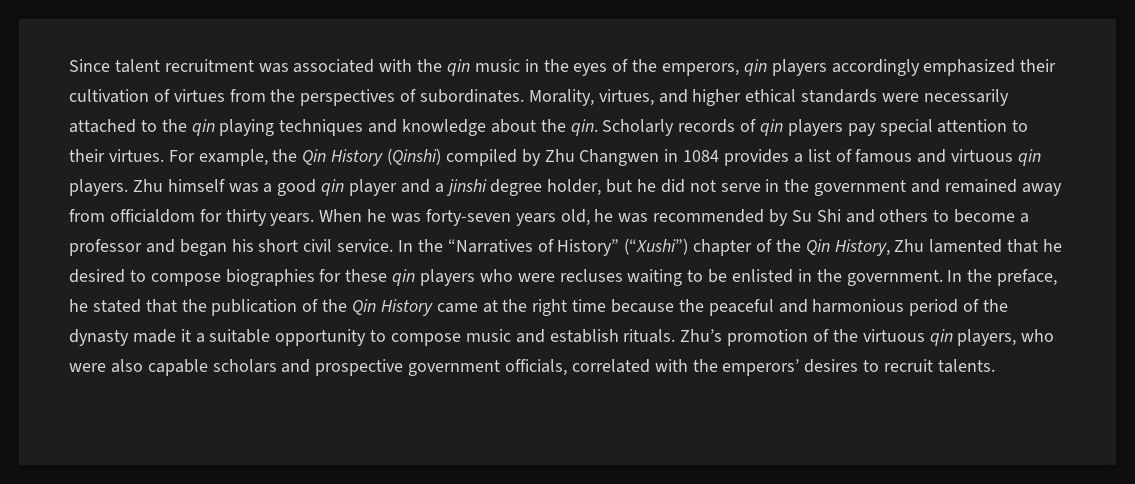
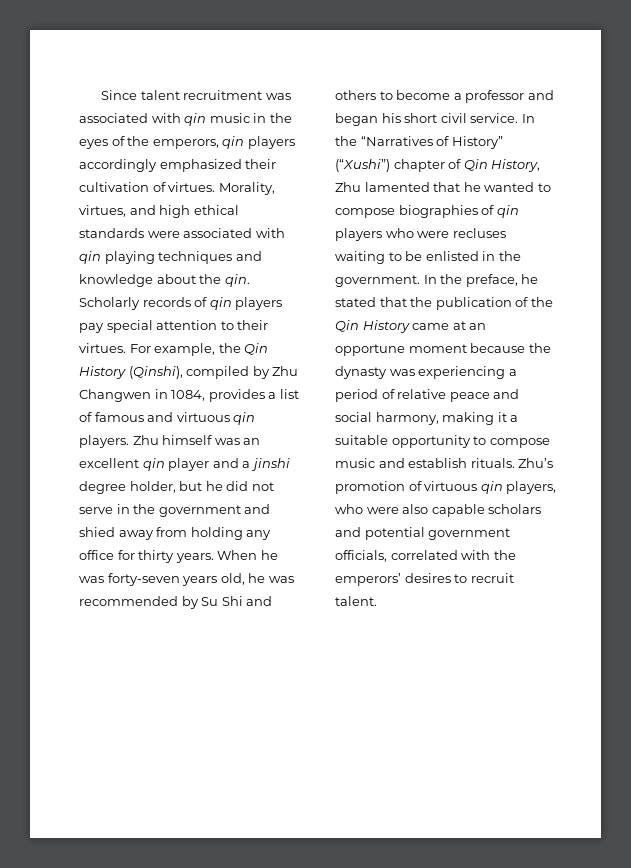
[417,59,443,72] the -> (181, 118) none
[173,89,525,106] virtues from the perspectives of subordinates. -> [168,182,216,192] virtues.
[692,89,742,106] higher -> [159,205,191,218] high
[923,89,1009,106] [69,119,187,133] necessarily attached to the -> [183,228,285,238] associated with
[387,148,442,165] (Qinshi) -> [128,366,183,379] (Qinshi),
[683,150,720,162] 1084 -> [171,390,206,401] 1084,
[263,179,317,196] a good -> [243,438,261,445] [79,458,139,468] an excellent
[944,179,1017,193] remained -> [79,527,115,537] shied
[109,209,195,223] officialdom -> [190,527,272,540] [79,550,114,560] holding any office
[775,239,801,252] the -> (462, 164) none
[69,269,125,283] desired -> [484,182,535,192] wanted
[319,269,388,282] for these -> [481,205,495,215] of
[502,299,1009,316] [69,329,176,346] the right time because the peaceful and harmonious period of the dynasty made -> [469,323,487,330] [335,343,551,356] [335,366,517,379] [335,389,520,402] [335,412,495,425] an opportune moment because the dynasty was experiencing a period of relative peace and social harmony, making
[832,329,858,342] the -> (422, 486) none
[315,359,404,376] prospective -> [364,527,425,540] potential
[937,359,995,373] talents. -> [335,596,377,606] talent.

